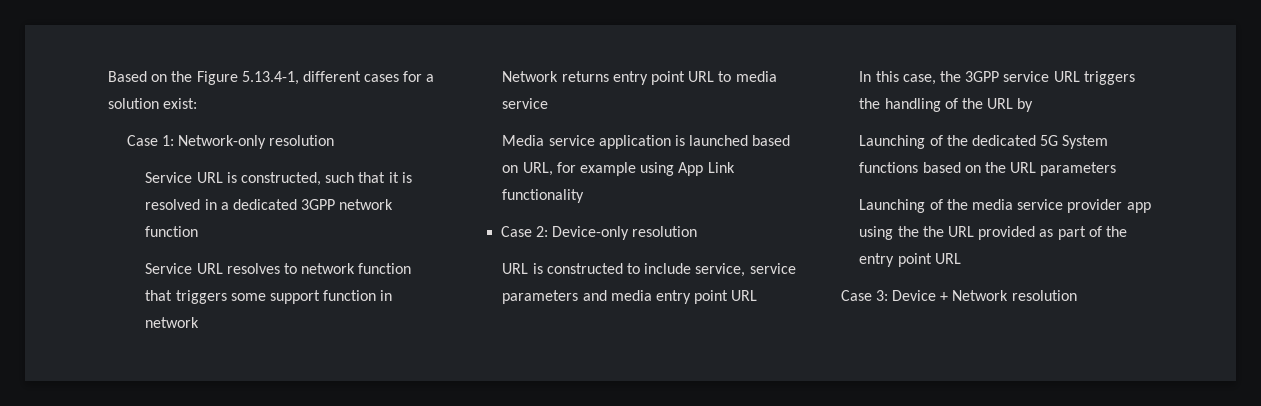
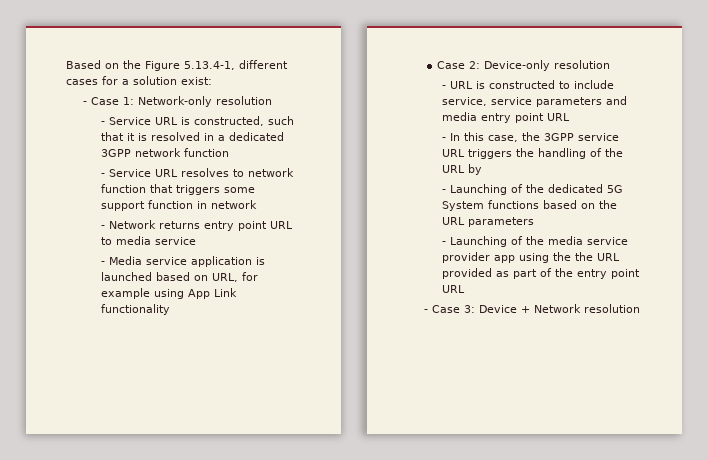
(198, 103) none -> [83,101,88,105] -
(335, 140) none -> [100,121,105,125] -
(199, 231) none -> [100,173,105,177] -
(200, 322) none -> [100,225,105,229] -
(549, 103) none -> [100,261,105,265] -
(698, 231) none -> [441,85,446,89] -
(758, 295) none -> [441,137,446,141] -
(1034, 105) none -> [441,189,446,193] -
(1117, 169) none -> [441,241,446,245] -
(961, 258) none -> [424,309,429,313] -

